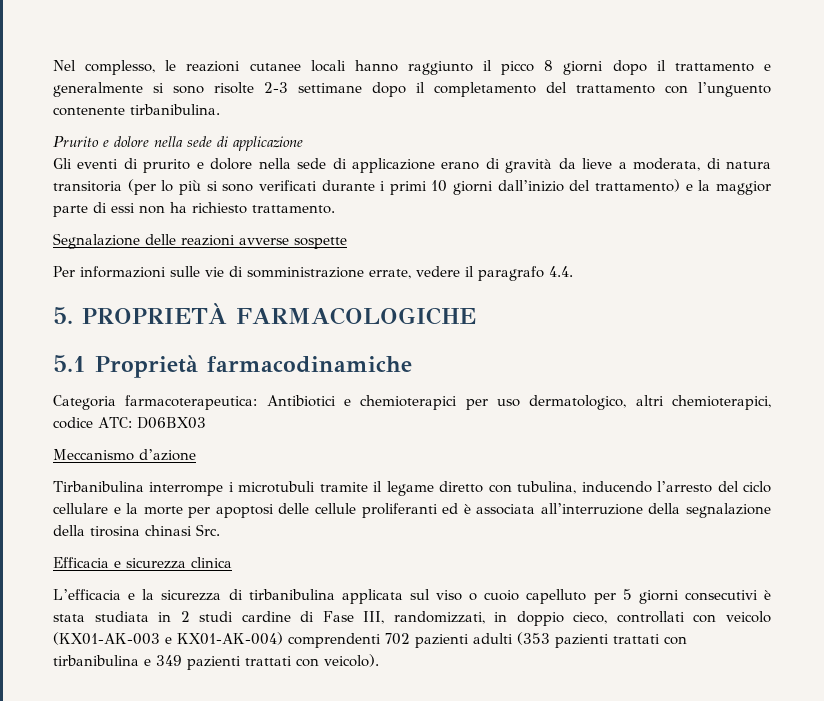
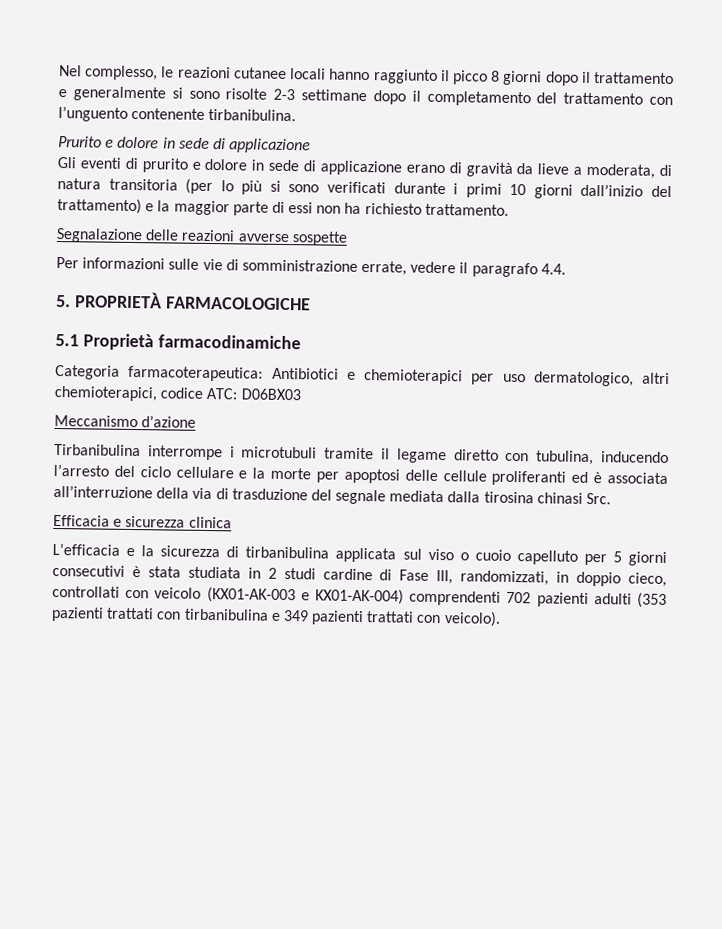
[154,136,183,147] nella -> [162,137,176,149] in
[258,158,291,169] nella -> [251,159,265,171] in
[685,503,771,518] [53,525,85,536] segnalazione della -> [192,487,481,505] via di trasduzione del segnale mediata dalla

